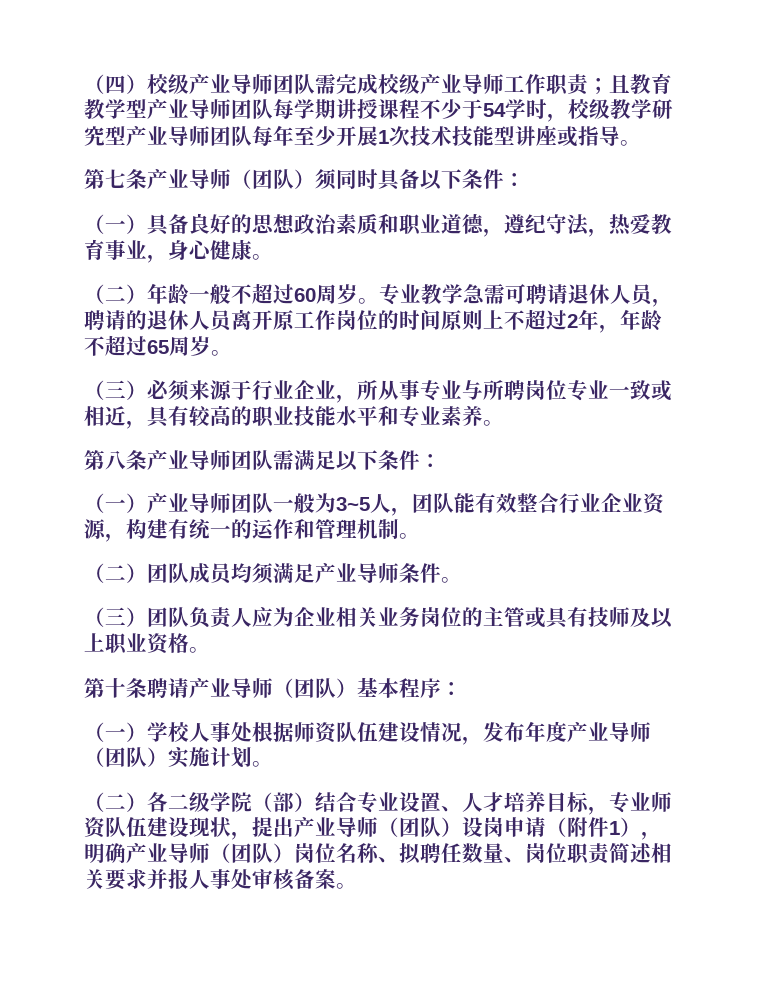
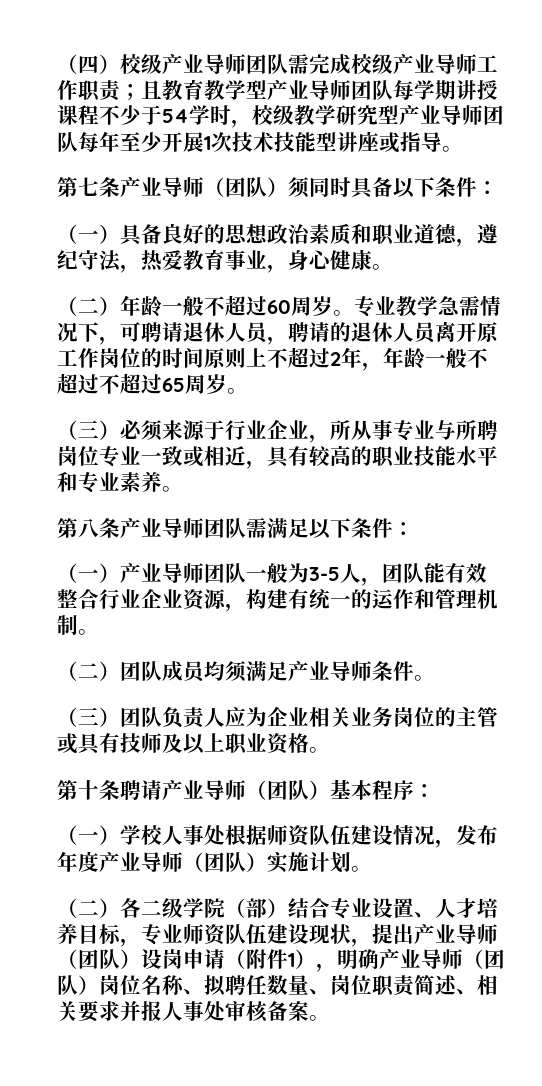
(505, 293) none -> [480,296,501,316] [57,322,120,345] 情况下，
(662, 320) none -> [425,348,489,368] [57,373,99,394] 一般不超过
[336,497,370,511] 3~5 -> [309,567,340,581] 3-5
(652, 853) none -> [456,989,477,995] 、

